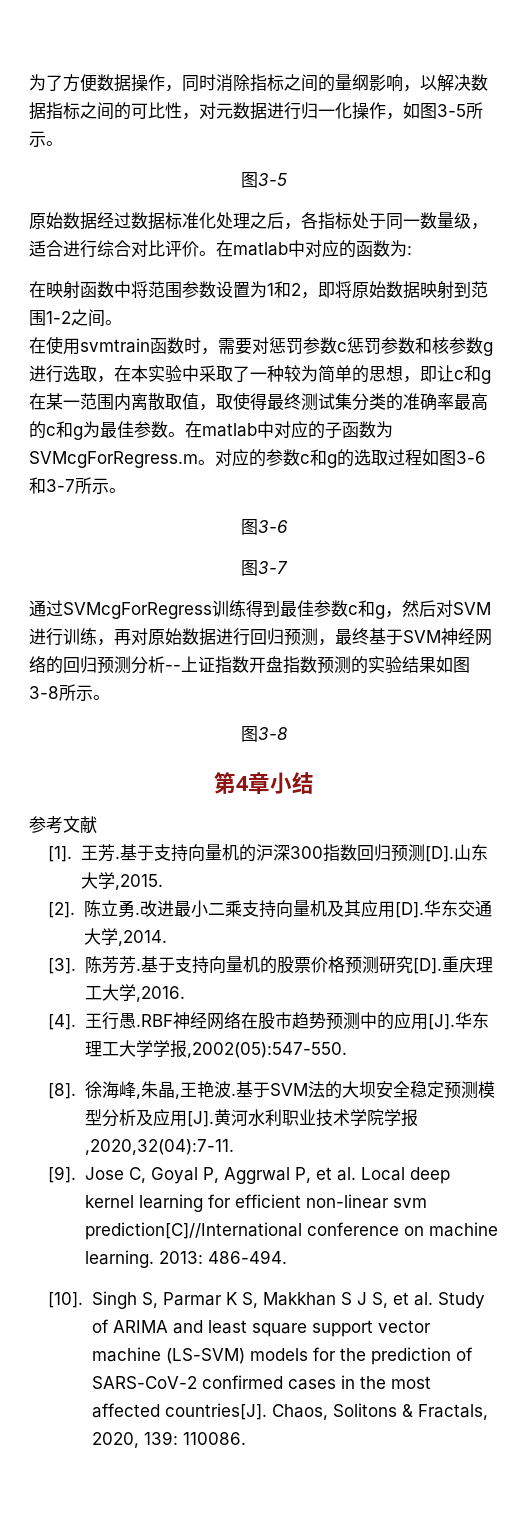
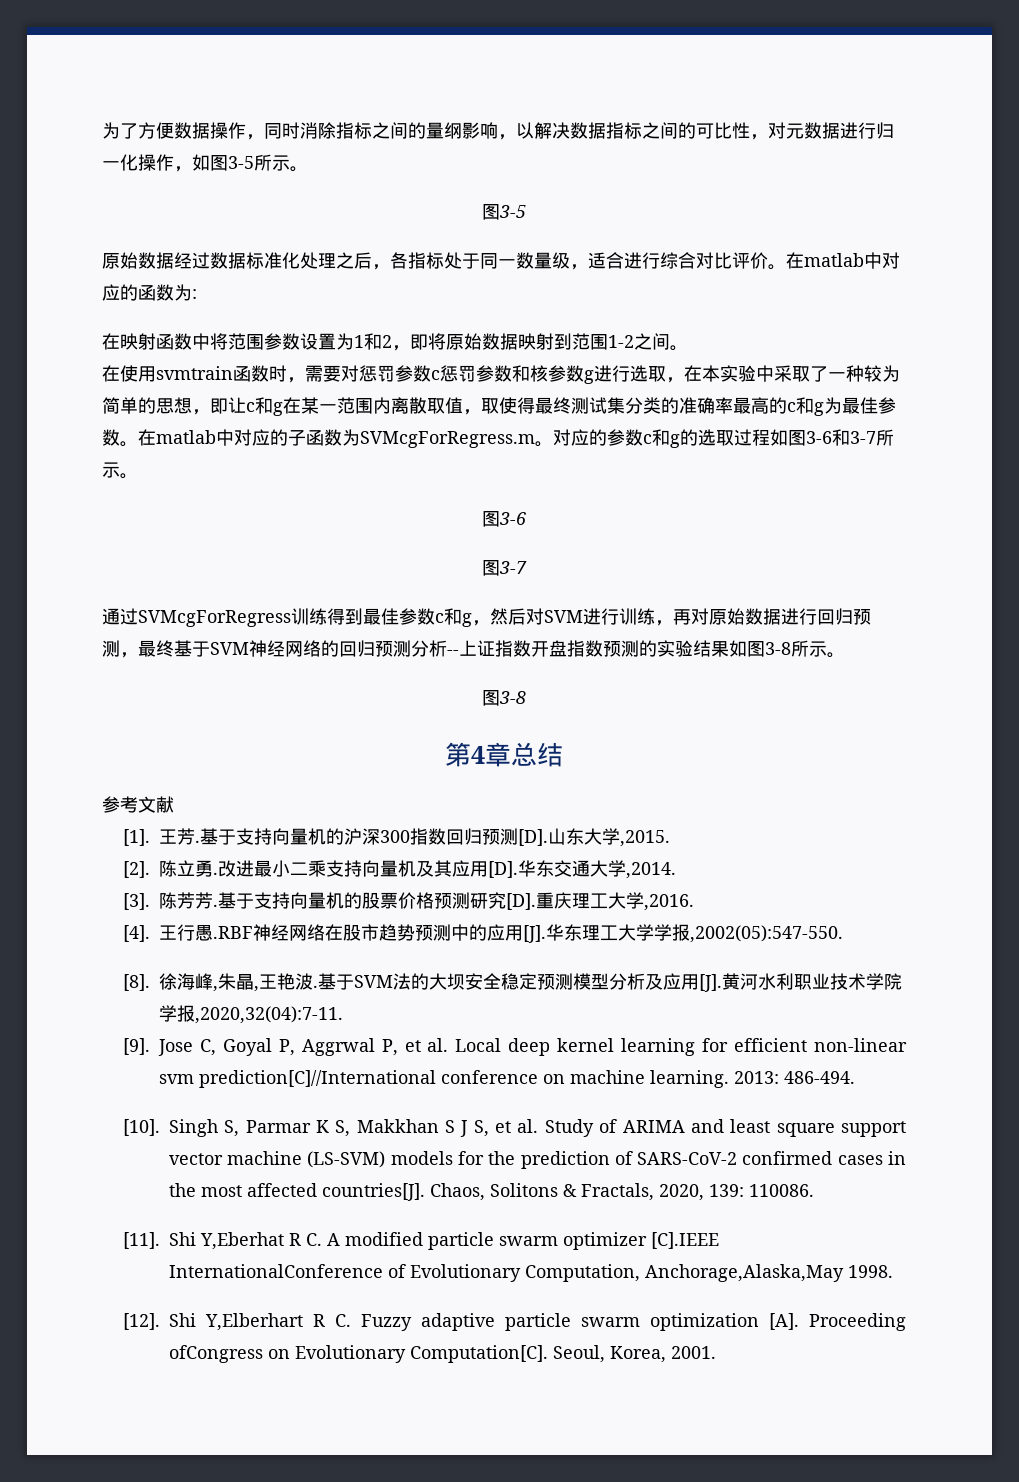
[270,772,292,794] 小 -> [511,742,537,766] 总
(246, 1438) none -> [122,1232,719,1250] [168,1264,893,1282] [122,1313,907,1331] [168,1345,716,1363] // [11]. Shi Y,Eberhat R C. A modified particle swarm optimizer [C].IEEE InternationalConference of Evolutionary Computation, Anchorage,Alaska,May 1998. // [12]. Shi Y,Elberhart R C. Fuzzy adaptive particle swarm optimization [A]. Proceeding ofCongress on Evolutionary Computation[C]. Seoul, Korea, 2001.

